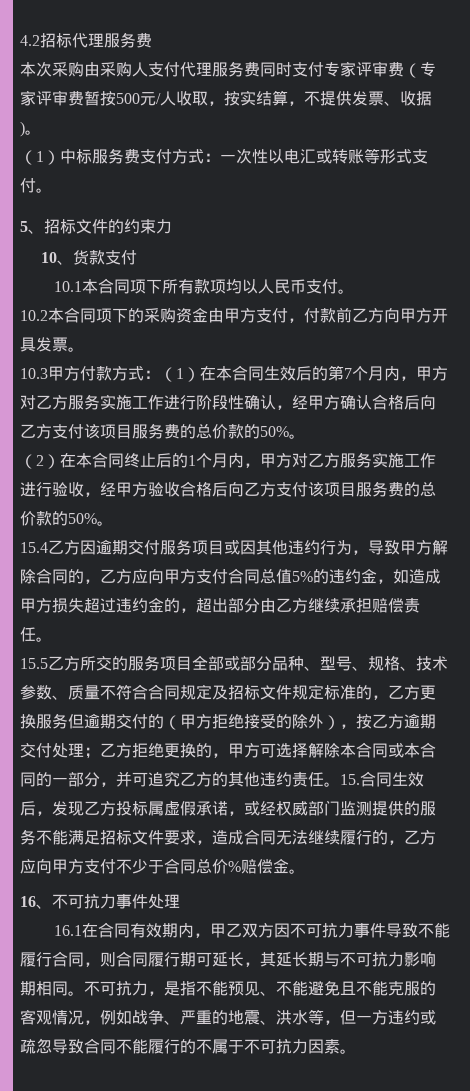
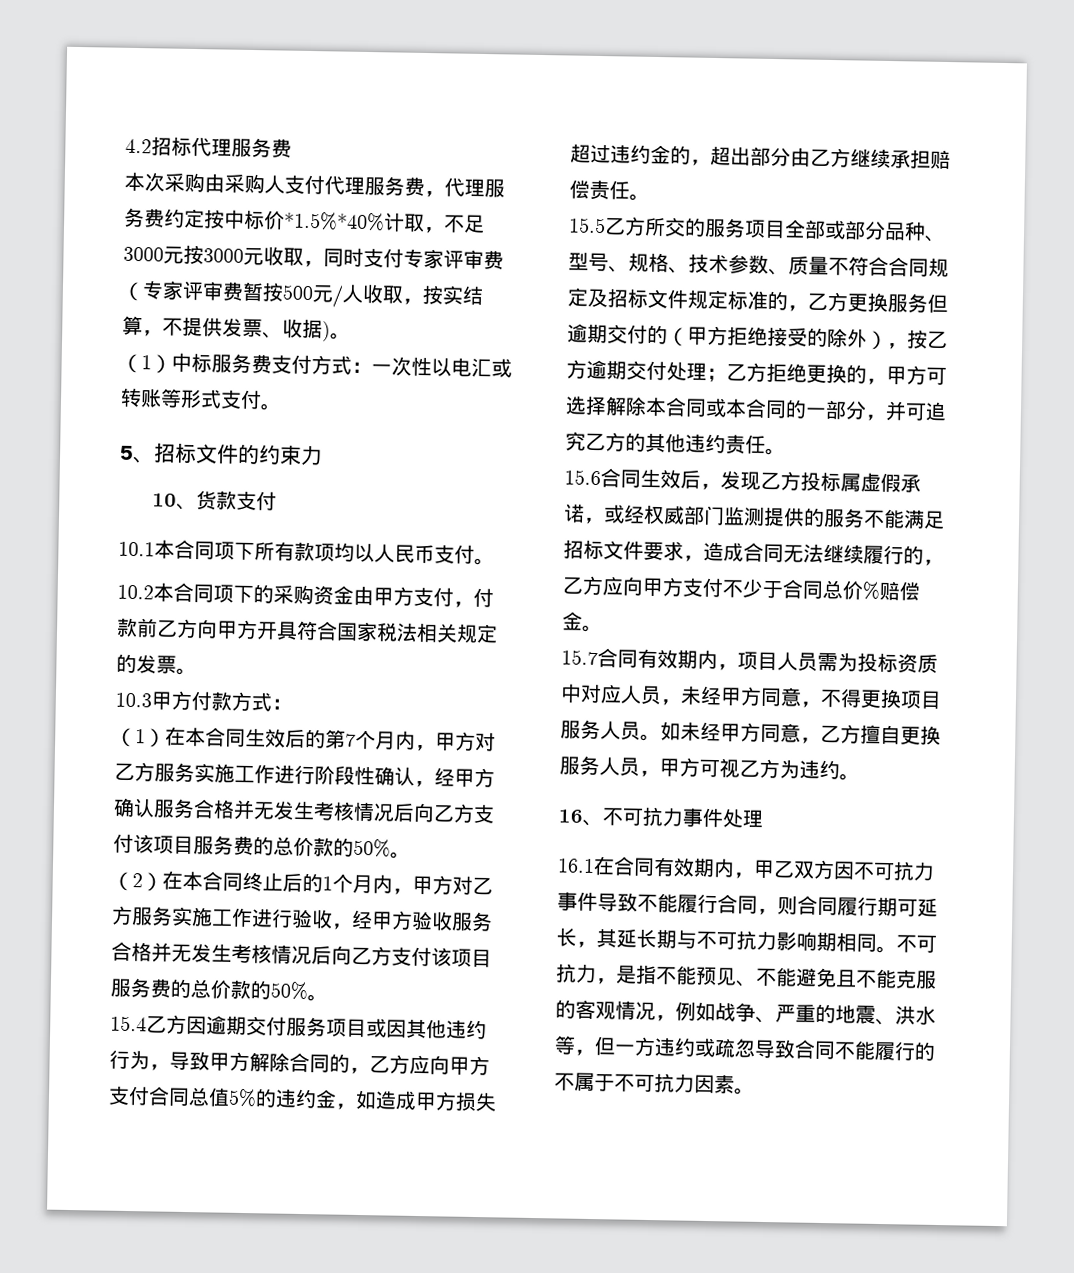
(260, 69) none -> [424,177,505,198] [124,207,485,234] [123,244,324,268] ，代理服务费约定按中标价*1.5%*40%计取，不足3000元按3000元收取，
(36, 344) none -> [296,620,498,644] [116,653,137,674] 符合国家税法相关规定的
(160, 374) none -> (292, 704) //
[372,394,404,410] 合格 -> [153,798,395,822] 服务合格并无发生考核情况
[180,481,212,497] 合格 -> [451,911,493,932] [111,941,312,965] 服务合格并无发生考核情况
[340,774,360,785] 15. -> [564,469,601,486] // 15.6
(305, 871) none -> [561,648,938,674] [560,683,942,709] [560,719,941,745] [559,755,860,781] // 15.7合同有效期内，项目人员需为投标资质中对应人员，未经甲方同意，不得更换项目服务人员。如未经甲方同意，乙方擅自更换服务人员，甲方可视乙方为违约。

